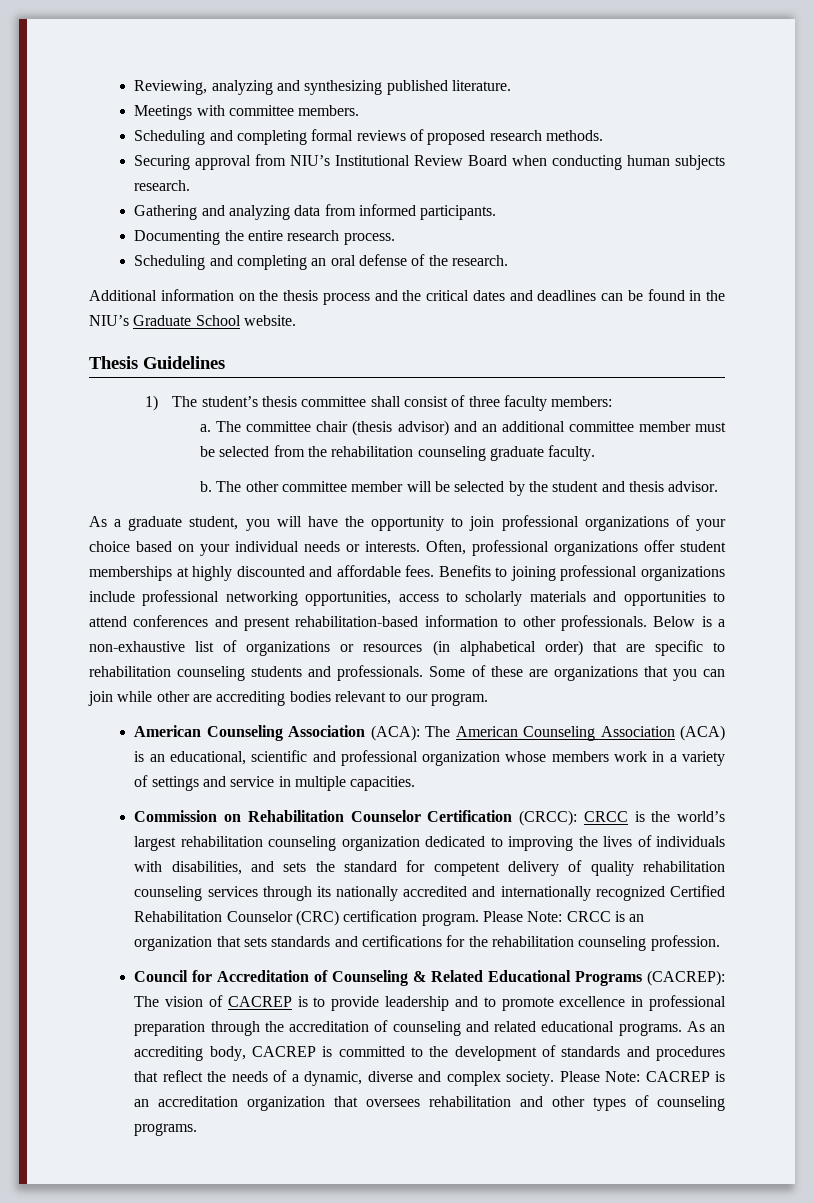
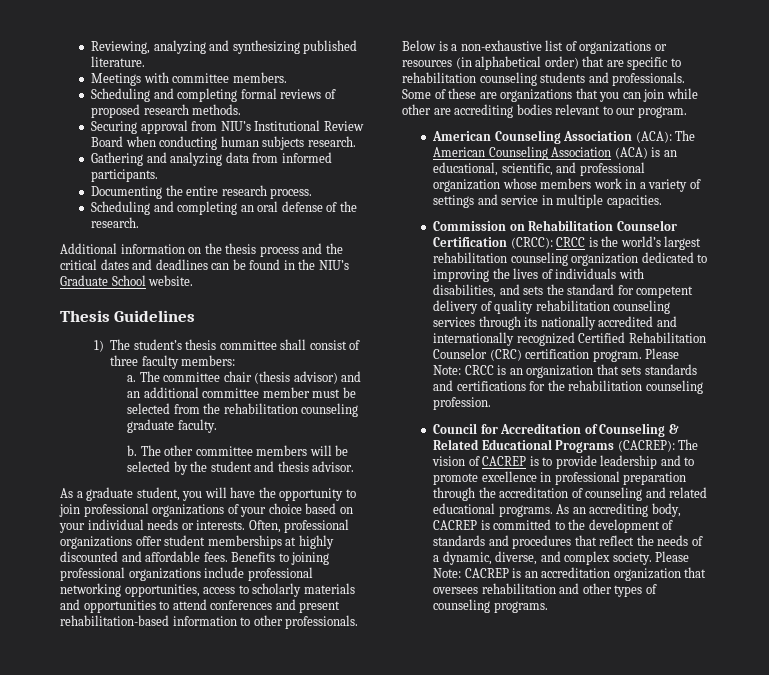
[351,481,404,492] member -> [256,445,308,456] members
[251,750,308,762] scientific -> [501,163,553,176] scientific,
[367,1071,413,1082] diverse -> [495,551,538,565] diverse,

